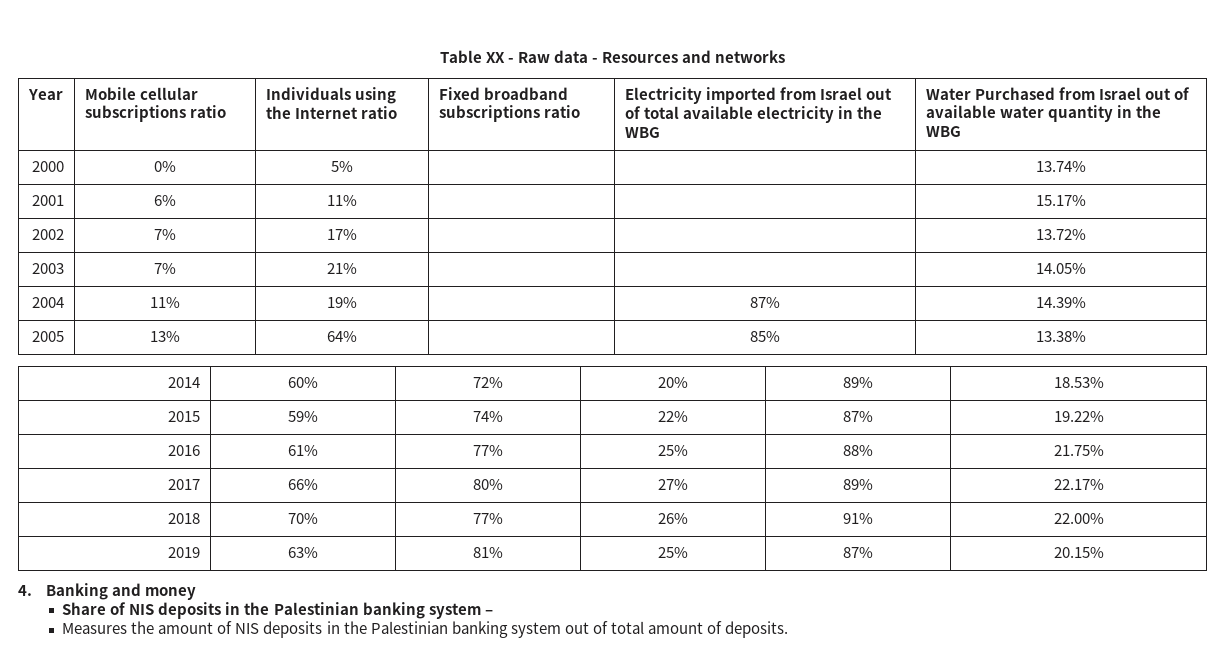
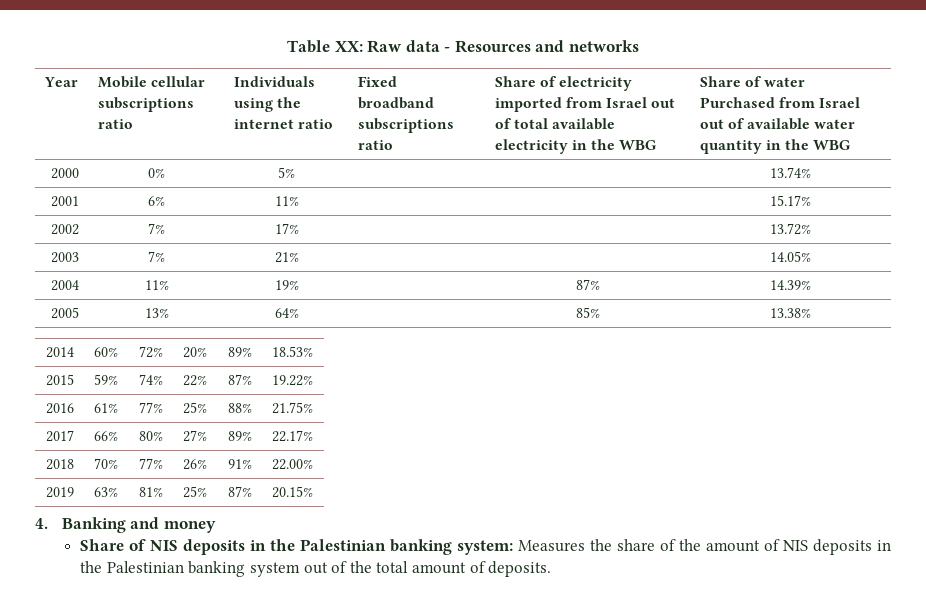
[485,52,514,63] XX - -> [334,41,363,52] XX:
[294,107,358,119] Internet -> [233,119,294,129] internet
[624,87,702,104] Electricity -> [494,76,633,91] Share of electricity
[925,88,971,100] Water -> [699,76,806,87] Share of water
[428,603,493,619] [62,623,128,634] system – // Measures -> [457,539,677,555] system: Measures the share of
(608, 627) none -> [349,561,372,573] the

